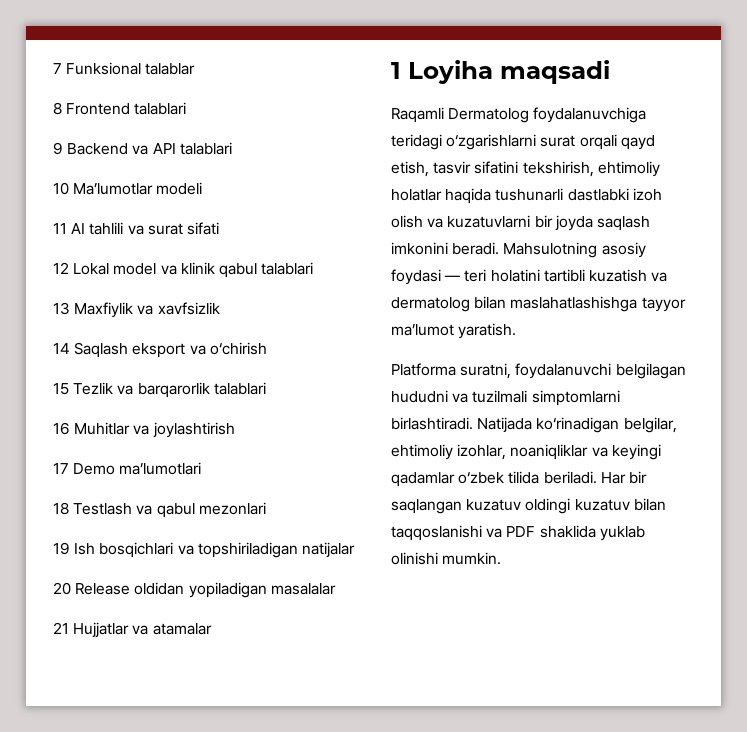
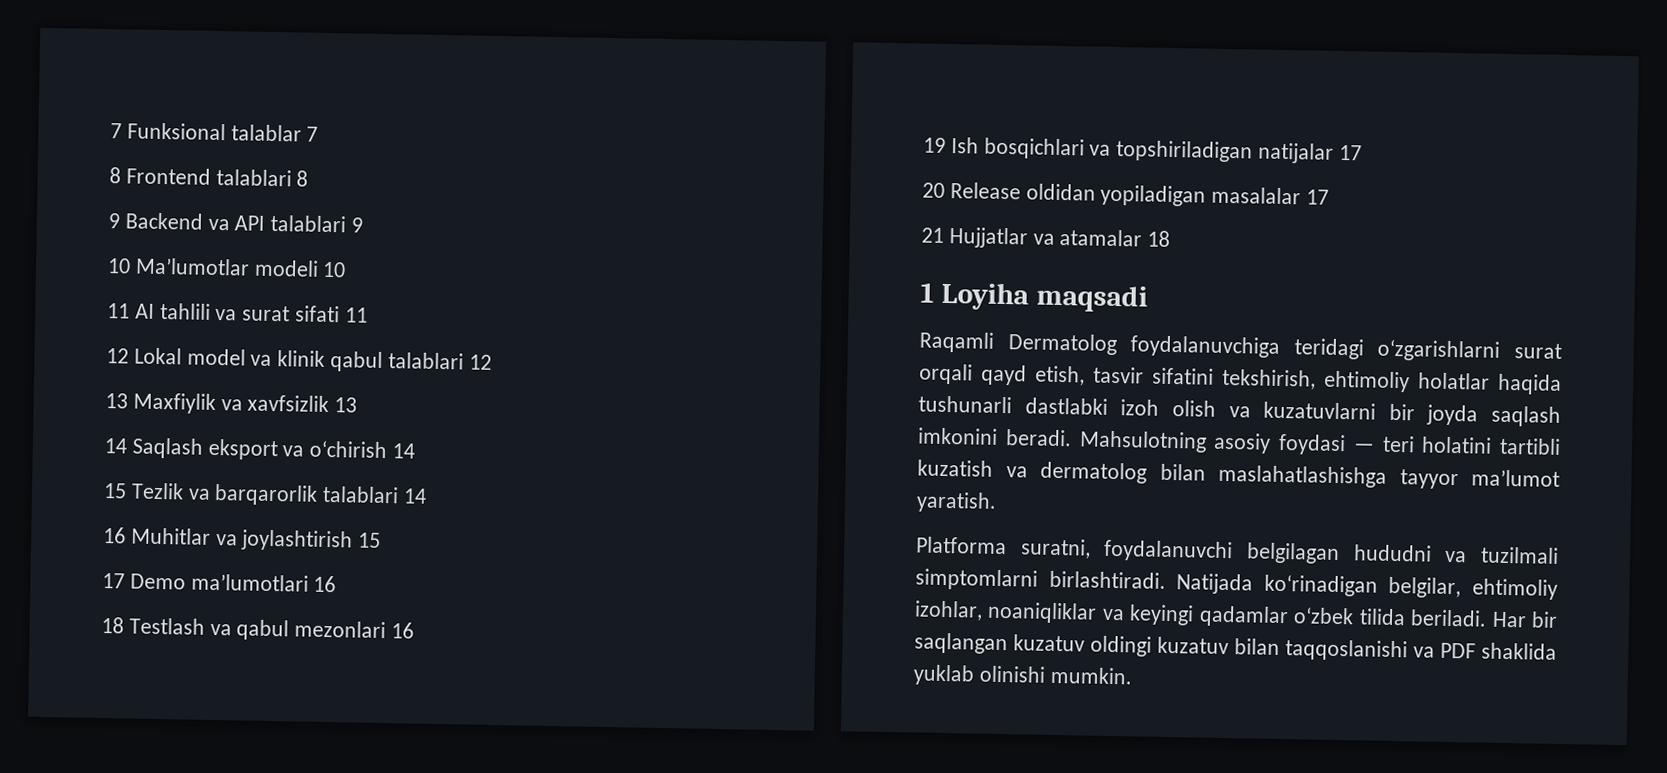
(196, 69) none -> [306,126,319,142] 7
(187, 108) none -> [296,170,309,187] 8
(232, 148) none -> [351,217,364,233] 9
(203, 188) none -> [322,261,347,278] 10
(219, 228) none -> [344,307,368,323] 11
(314, 268) none -> [468,354,492,370] 12
(220, 308) none -> [334,397,358,413] 13
(267, 348) none -> [392,443,416,459] 14
(266, 388) none -> [403,488,428,504] 14
(235, 430) none -> [358,532,382,548] 15
(202, 468) none -> [313,575,337,593] 16
(266, 508) none -> [391,622,415,639] 16
(355, 550) none -> [1338,144,1362,161] 17
(336, 589) none -> [1306,189,1330,205] 17
(212, 629) none -> [1147,230,1171,247] 18

